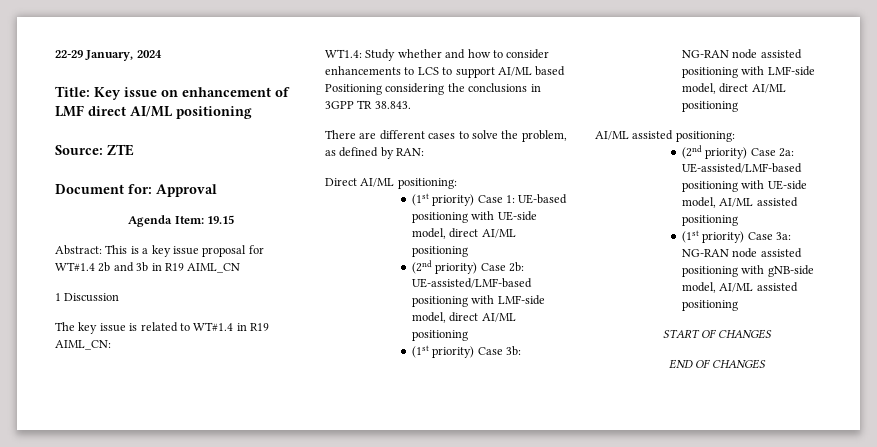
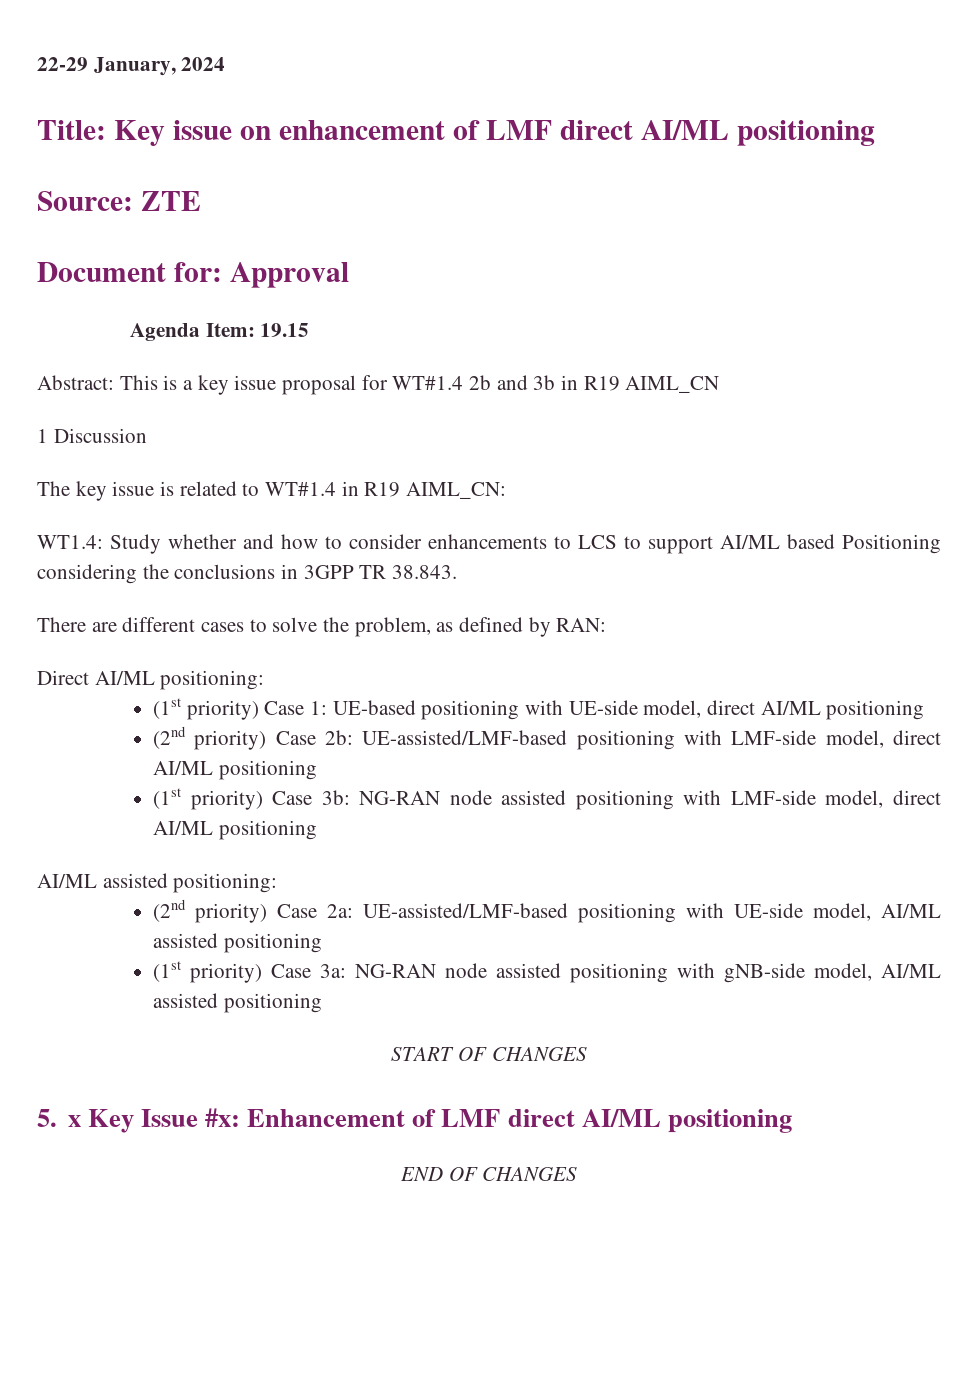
(773, 334) none -> [37,1108,792,1133] // 5. x Key Issue #x: Enhancement of LMF direct AI/ML positioning

